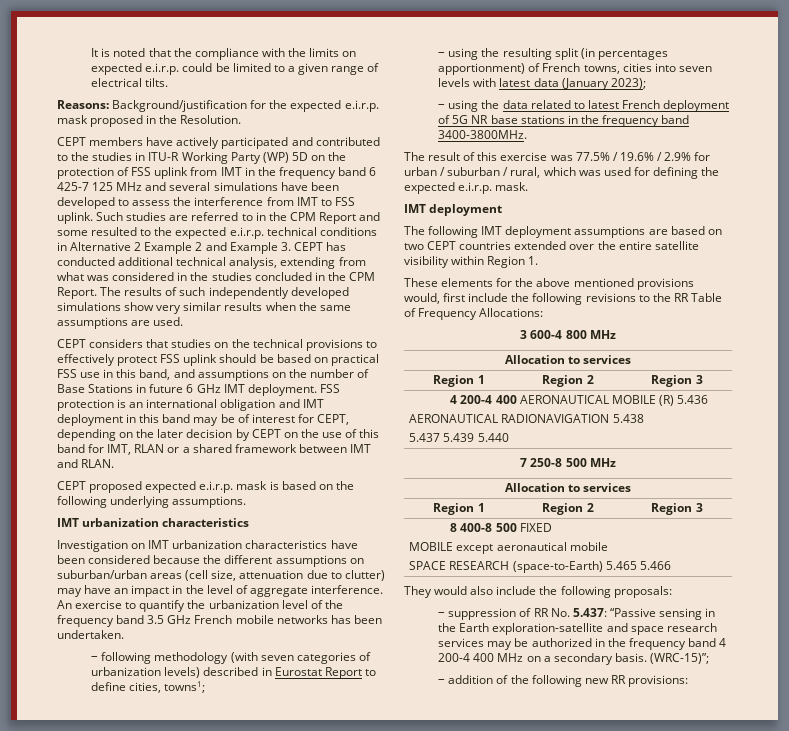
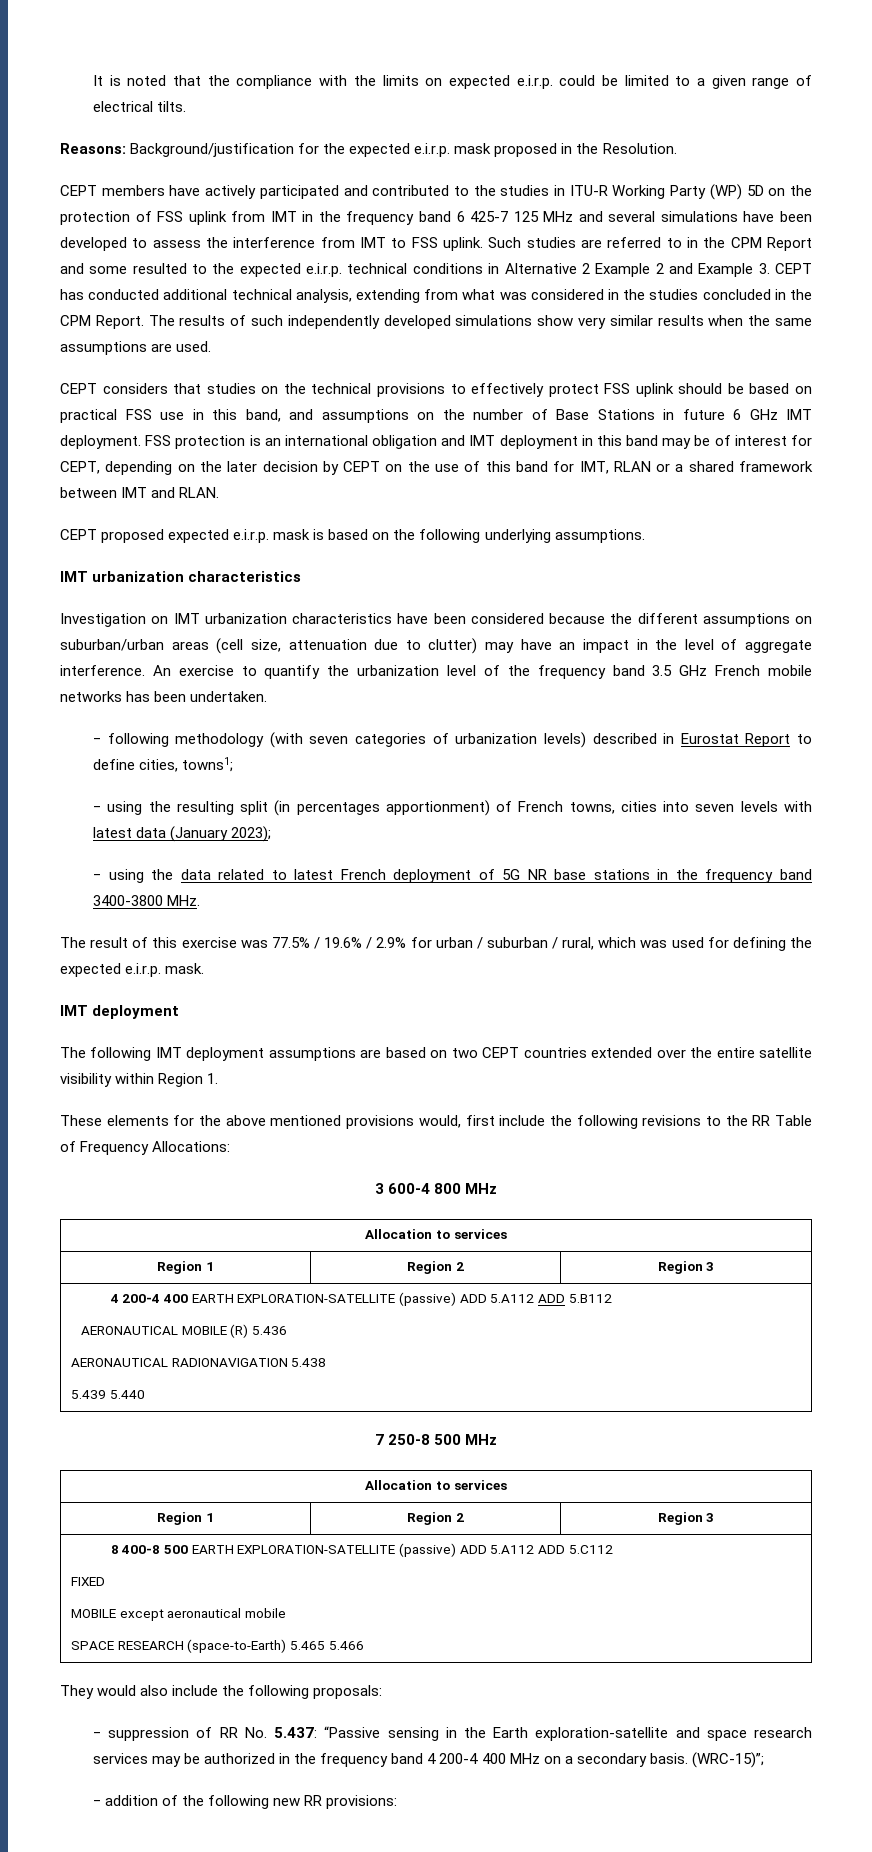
[438,130,528,139] 3400-3800MHz. -> [93,895,201,906] 3400-3800 MHz.
(517, 399) none -> [191,1292,612,1306] EARTH EXPLORATION-SATELLITE (passive) ADD 5.A112 ADD 5.B112 //
[409,433,441,442] 5.437 -> (327, 1362) none
(517, 527) none -> [191,1543,613,1557] EARTH EXPLORATION-SATELLITE (passive) ADD 5.A112 ADD 5.C112 //

